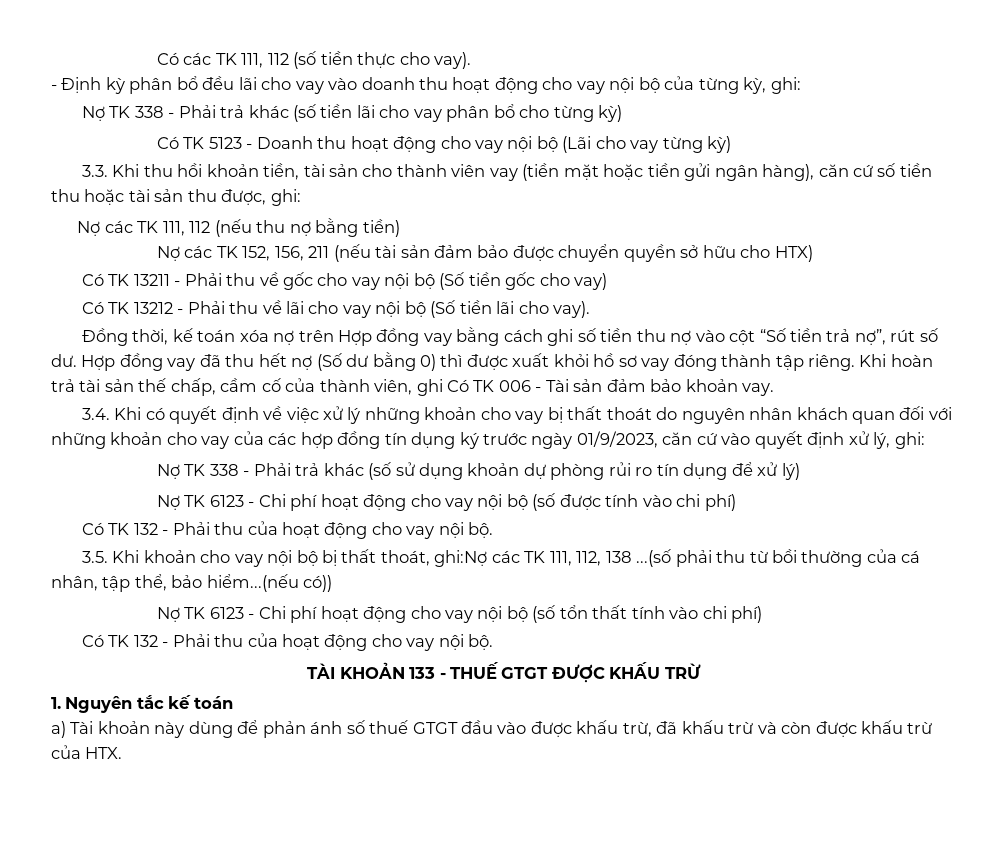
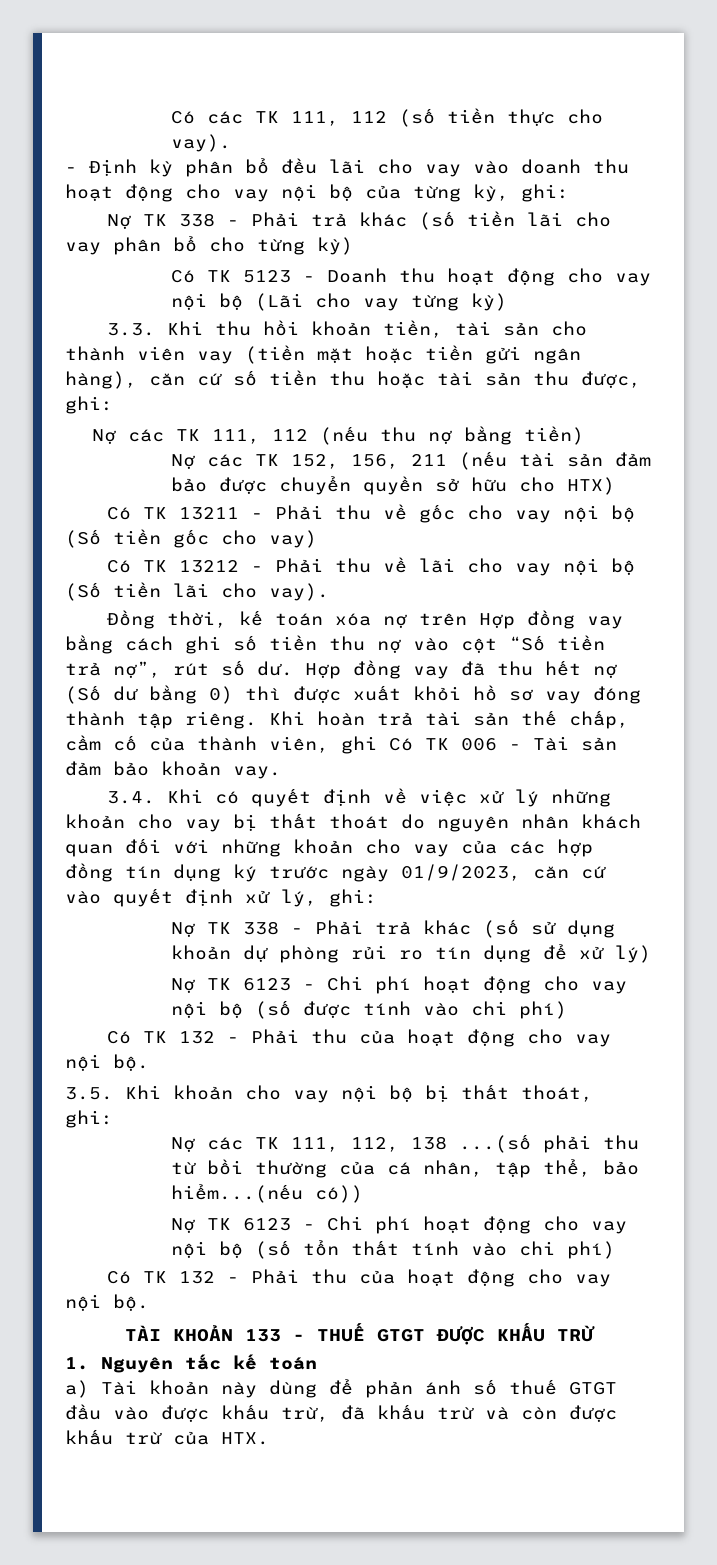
[434,550,488,567] ghi:Nợ -> [65,1110,113,1128] [171,1137,196,1152] ghi: // Nợ

